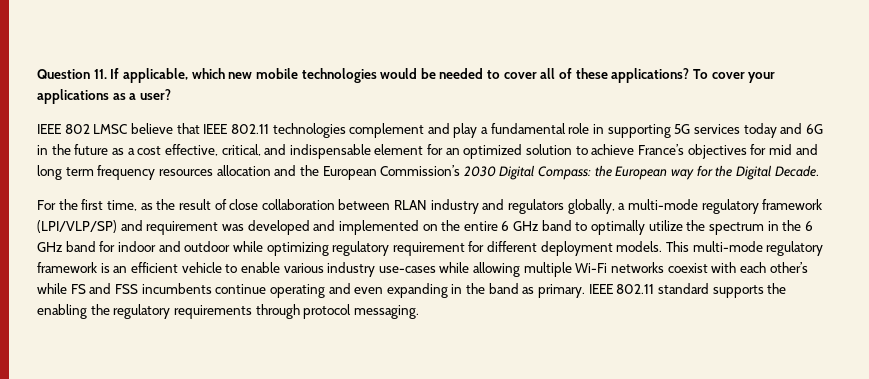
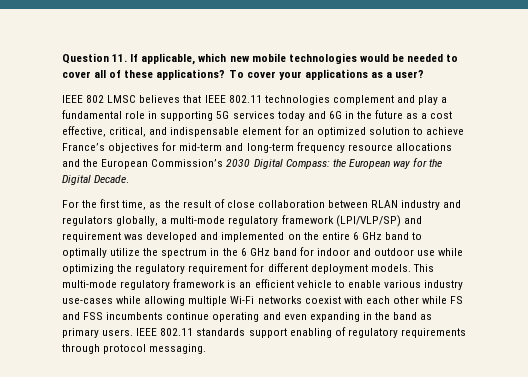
[130,123,173,134] believe -> [139,95,181,103] believes
[768,144,818,155] [37,165,271,180] mid and long term frequency resources allocation -> [179,142,452,153] mid-term and long-term frequency resource allocations
(231, 246) none -> [417,250,436,256] use
(329, 249) none -> [117,264,133,272] the
[769,262,808,273] other’s -> [392,296,419,304] other
[538,283,787,298] [37,304,110,319] primary. IEEE 802.11 standard supports the enabling the -> [62,327,346,338] primary users. IEEE 802.11 standards support enabling of

